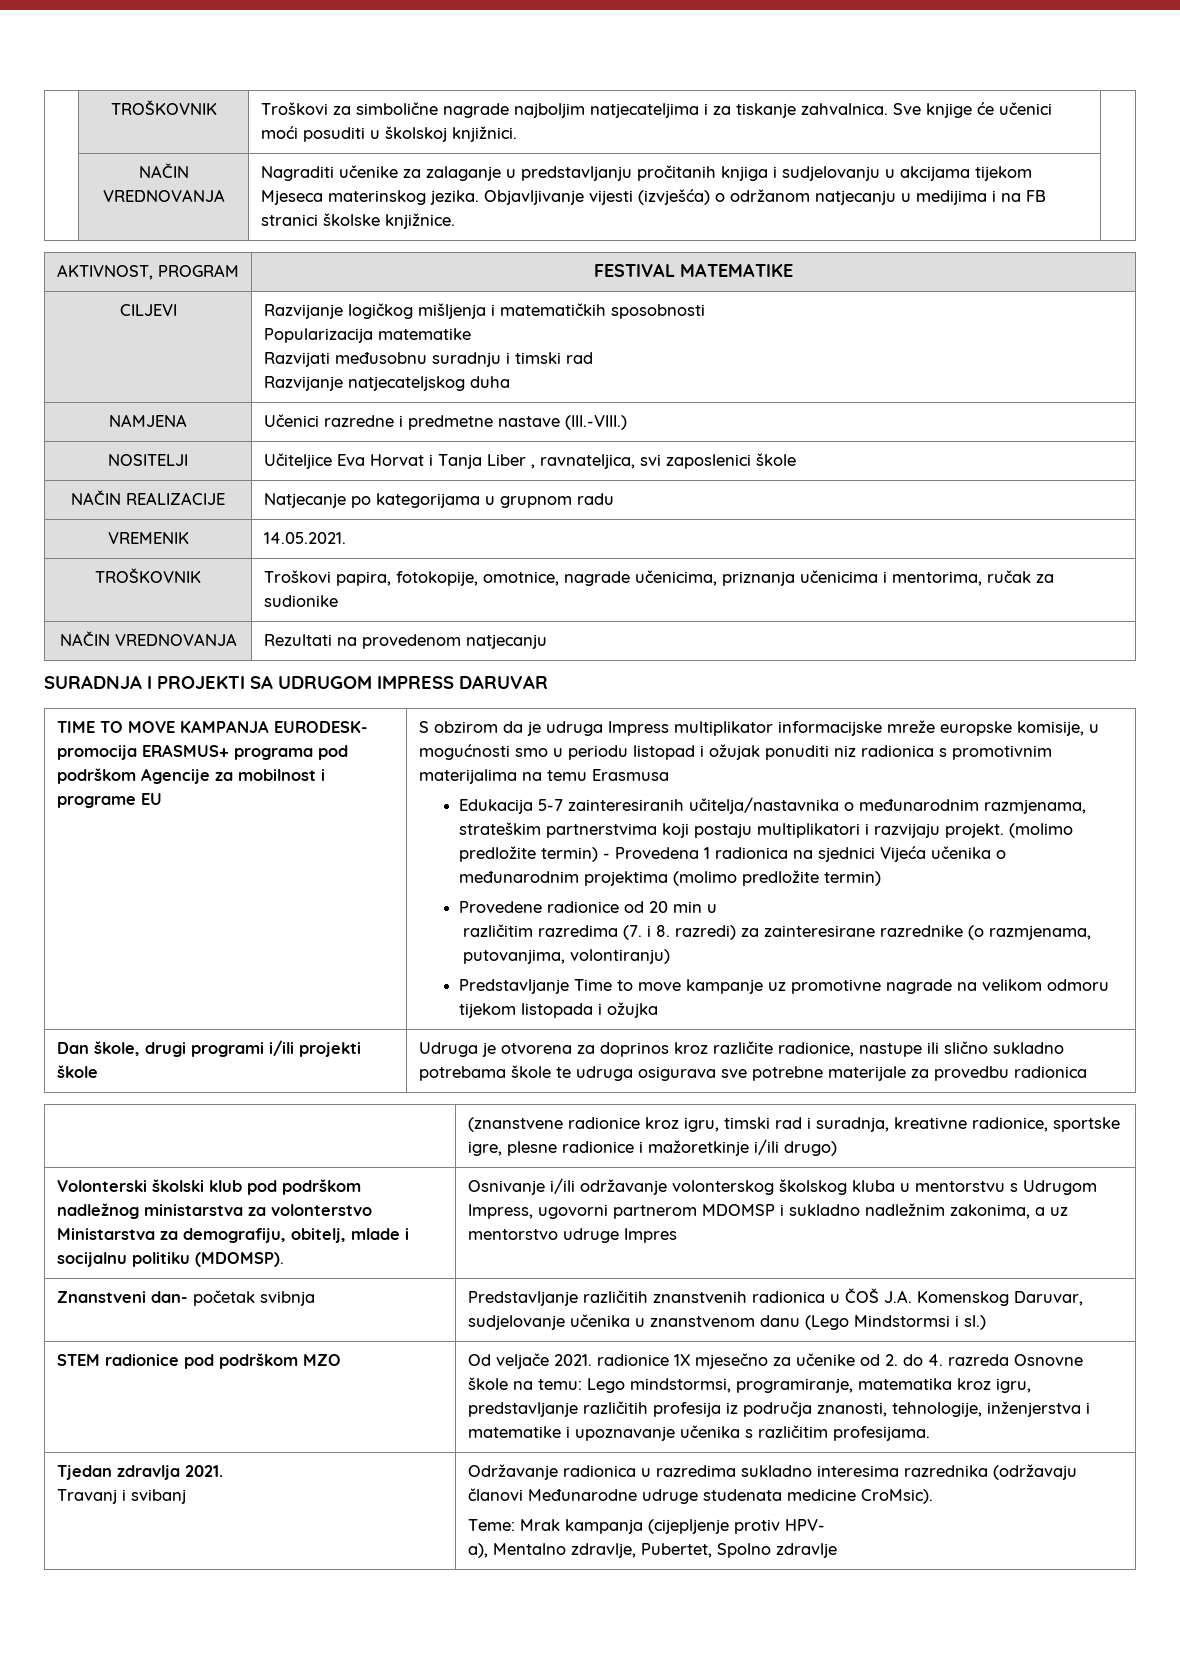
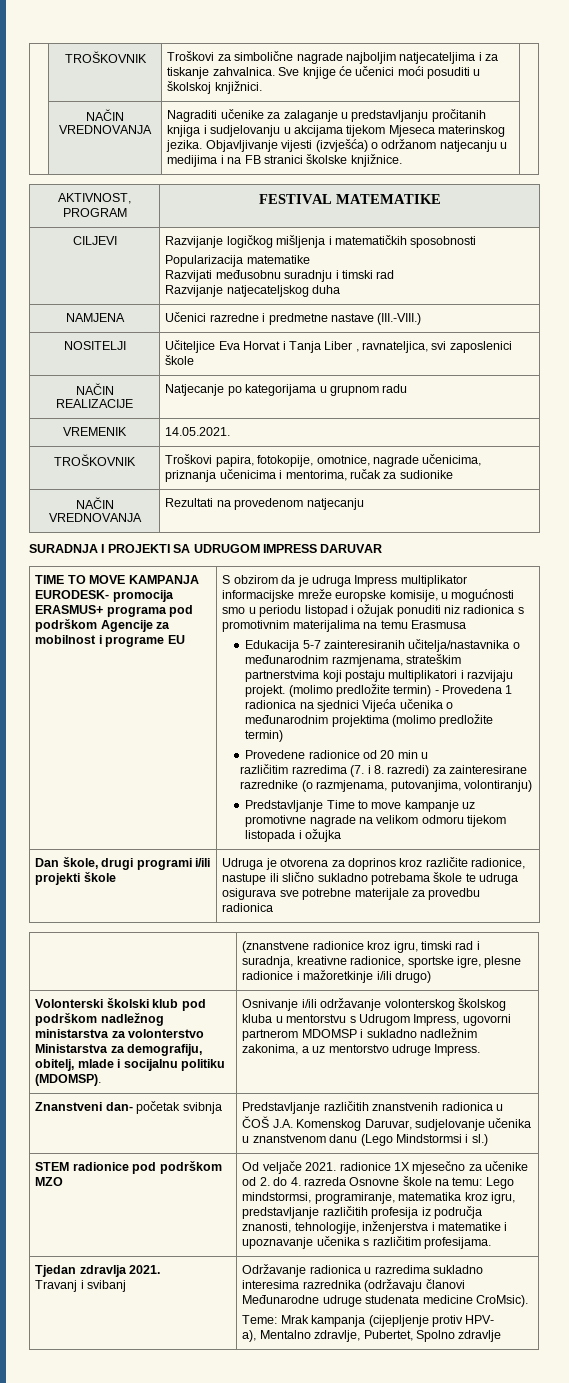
[623,1228,677,1243] Impres -> [434,1044,481,1056] Impress.

